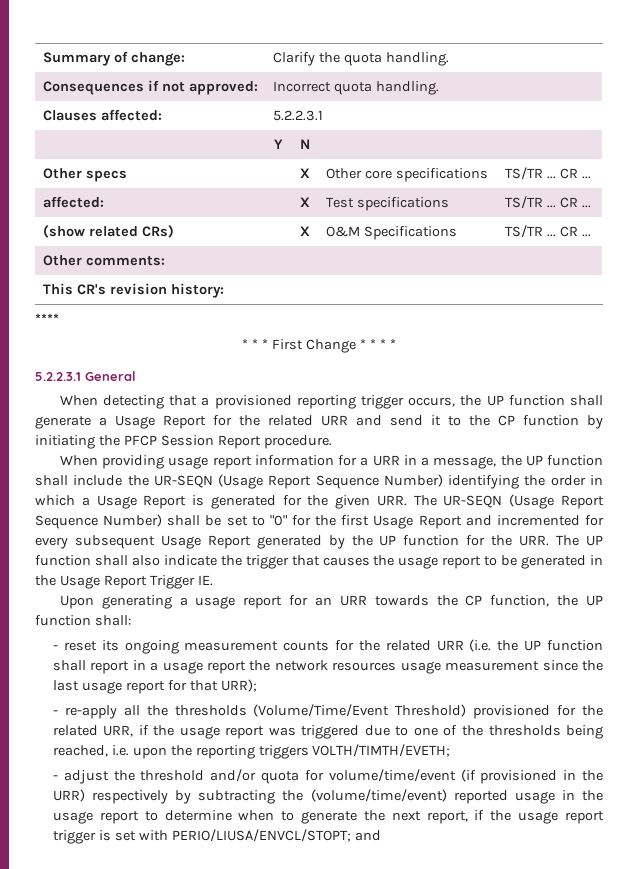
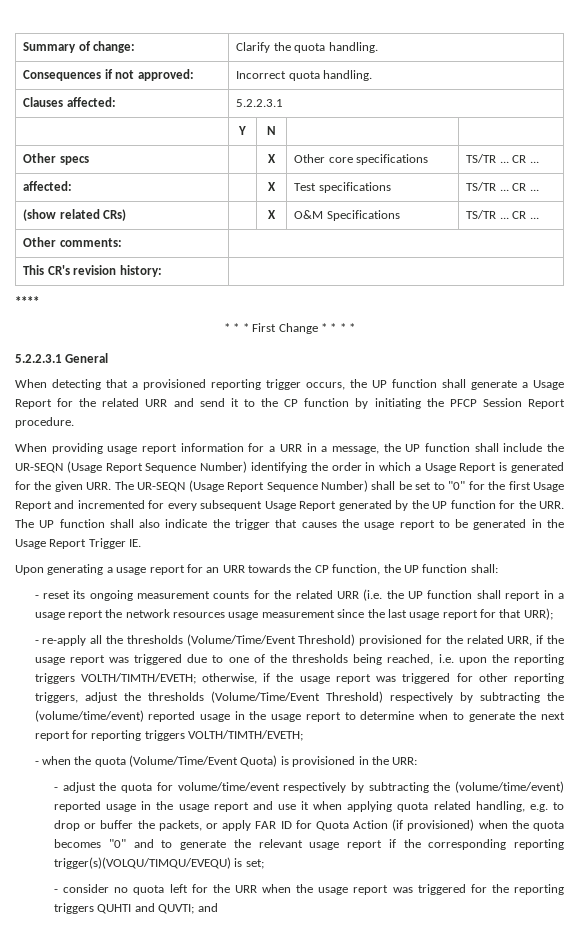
[52,769,603,784] [52,789,85,802] // - adjust the threshold and/or quota for volume/time/event (if provisioned in the URR) -> [201,673,564,684] [34,691,383,703] otherwise, if the usage report was triggered for other reporting triggers, adjust the thresholds (Volume/Time/Event Threshold)
[426,810,604,824] [52,829,351,844] report, if the usage report trigger is set with PERIO/LIUSA/ENVCL/STOPT; -> [34,730,304,741] [34,755,418,767] [54,781,564,793] [54,801,565,812] [54,819,565,831] [54,839,565,850] [54,857,264,869] [54,884,565,895] [54,903,195,914] report for reporting triggers VOLTH/TIMTH/EVETH; // - when the quota (Volume/Time/Event Quota) is provisioned in the URR: // - adjust the quota for volume/time/event respectively by subtracting the (volume/time/event) reported usage in the usage report and use it when applying quota related handling, e.g. to drop or buffer the packets, or apply FAR ID for Quota Action (if provisioned) when the quota becomes "0" and to generate the relevant usage report if the corresponding reporting trigger(s)(VOLQU/TIMQU/EVEQU) is set; // - consider no quota left for the URR when the usage report was triggered for the reporting triggers QUHTI and QUVTI;

